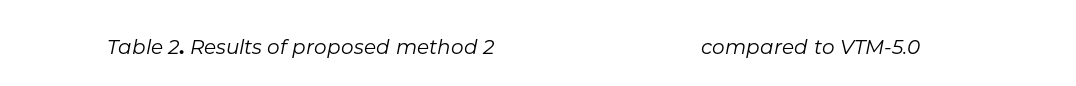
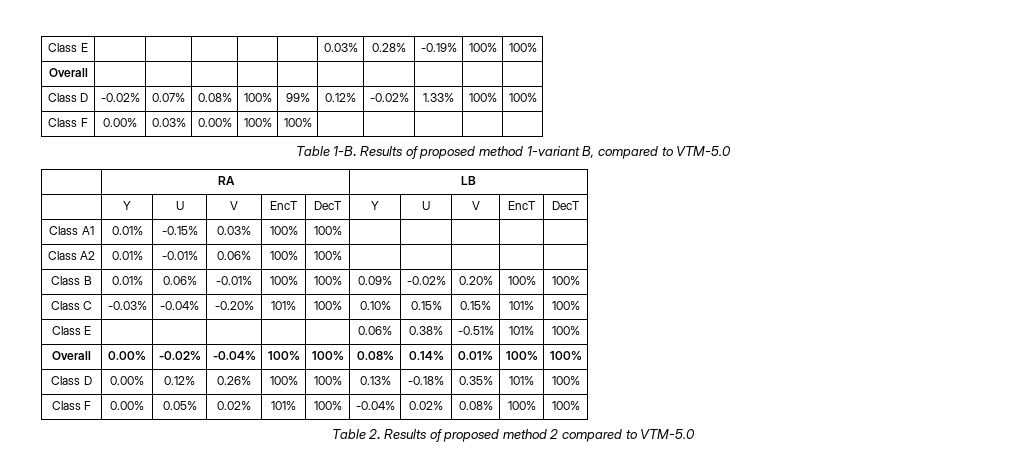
(106, 46) none -> [48,43,88,52] [323,43,358,52] [372,43,406,52] [420,43,457,52] [468,43,497,52] [508,43,537,52] [48,68,88,77] [47,93,89,102] [100,93,140,102] [152,93,185,102] [197,93,232,102] [243,93,272,102] [285,93,310,102] [325,93,356,102] [369,93,409,102] [423,93,454,102] [468,93,497,102] [508,93,537,102] [48,118,88,127] [103,118,137,127] [151,118,186,127] [197,118,232,127] [243,118,272,127] [283,118,312,127] [295,146,732,159] [217,176,235,185] [461,176,476,185] [123,201,131,210] [175,201,184,210] [230,201,238,210] [270,201,298,210] [314,201,342,210] [371,201,379,210] [422,201,430,210] [471,201,480,210] [508,201,536,210] [552,201,580,210] [49,226,94,235] [111,226,143,235] [161,226,198,235] [217,226,251,235] [269,226,298,235] [313,226,342,235] [47,251,96,260] [111,251,143,260] [161,251,198,260] [217,251,251,260] [269,251,298,260] [313,251,342,260] [51,276,92,285] [111,276,143,285] [162,276,197,285] [216,276,252,285] [269,276,298,285] [313,276,342,285] [358,276,392,285] [406,276,446,285] [458,276,493,285] [507,276,536,285] [551,276,580,285] [50,301,93,310] [107,301,147,310] [160,301,199,310] [214,301,254,310] [271,301,296,310] [313,301,342,310] [359,301,391,310] [410,301,442,310] [460,301,491,310] [509,301,534,310] [551,301,580,310] [51,326,92,335] [358,326,392,335] [409,326,443,335] [457,326,494,335] [509,326,534,335] [551,326,580,335] [52,351,91,360] [108,351,146,360] [158,351,201,360] [212,351,256,360] [267,351,300,360] [311,351,344,360] [356,351,394,360] [408,351,444,360] [458,351,493,360] [505,351,538,360] [549,351,582,360] [51,376,92,385] [110,376,144,385] [164,376,195,385] [217,376,251,385] [269,376,298,385] [313,376,342,385] [359,376,391,385] [408,376,444,385] [458,376,493,385] [509,376,534,385] [551,376,580,385] [51,401,92,410] [110,401,144,410] [162,401,197,410] [217,401,251,410] [271,401,296,410] [313,401,342,410] [355,401,395,410] [409,401,443,410] [458,401,493,410] [507,401,536,410] [551,401,580,410] Class E | | | | | | 0.03% | 0.28% | -0.19% | 100% | 100% // Overall | | | | | | | | | | // Class D | -0.02% | 0.07% | 0.08% | 100% | 99% | 0.12% | -0.02% | 1.33% | 100% | 100% // Class F | 0.00% | 0.03% | 0.00% | 100% | 100% | | | | | // Table 1-B. Results of proposed method 1-variant B, compared to VTM-5.0 // | RA | LB // | Y | U | V | EncT | DecT | Y | U | V | EncT | DecT // Class A1 | 0.01% | -0.15% | 0.03% | 100% | 100% | | | | | // Class A2 | 0.01% | -0.01% | 0.06% | 100% | 100% | | | | | // Class B | 0.01% | 0.06% | -0.01% | 100% | 100% | 0.09% | -0.02% | 0.20% | 100% | 100% // Class C | -0.03% | -0.04% | -0.20% | 101% | 100% | 0.10% | 0.15% | 0.15% | 101% | 100% // Class E | | | | | | 0.06% | 0.38% | -0.51% | 101% | 100% // Overall | 0.00% | -0.02% | -0.04% | 100% | 100% | 0.08% | 0.14% | 0.01% | 100% | 100% // Class D | 0.00% | 0.12% | 0.26% | 100% | 100% | 0.13% | -0.18% | 0.35% | 101% | 100% // Class F | 0.00% | 0.05% | 0.02% | 101% | 100% | -0.04% | 0.02% | 0.08% | 100% | 100% //

